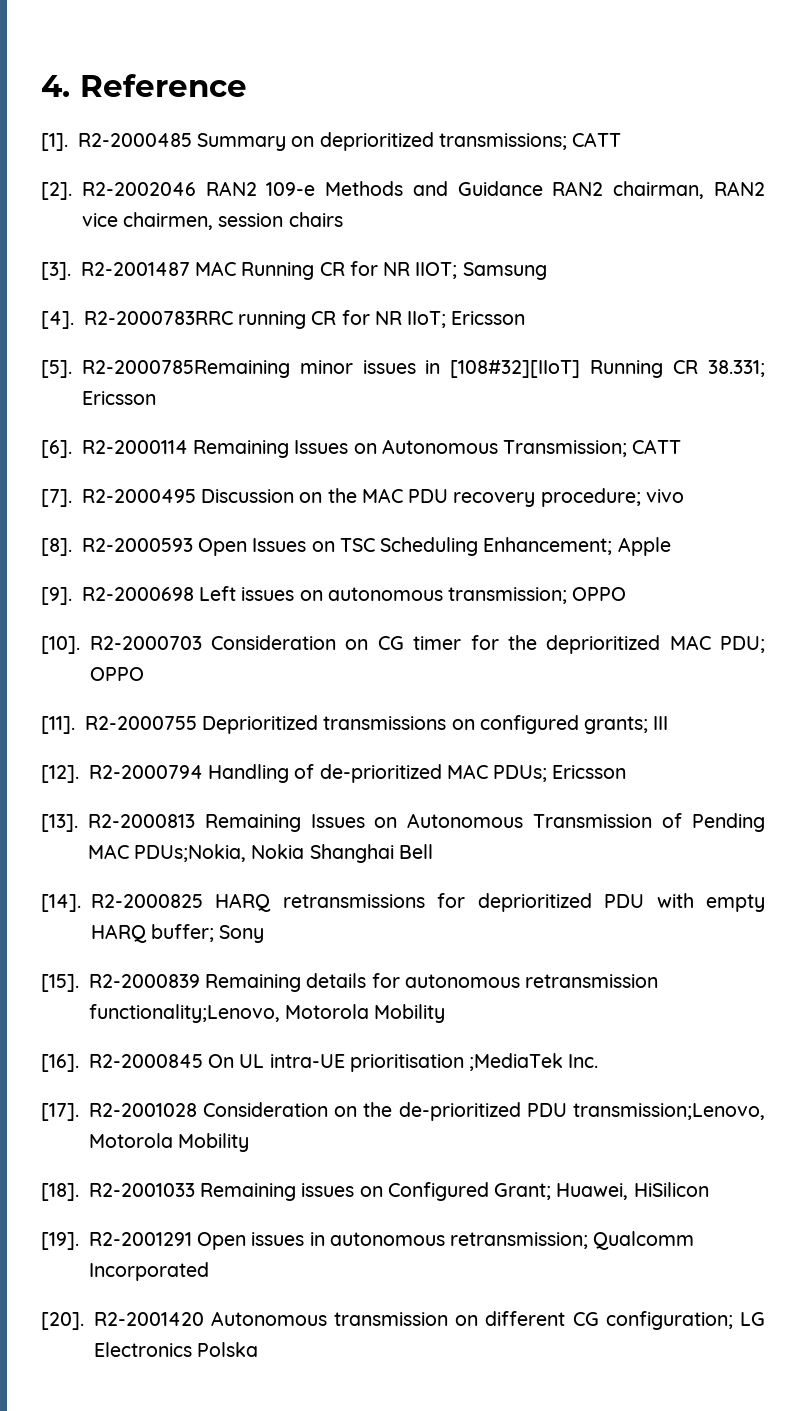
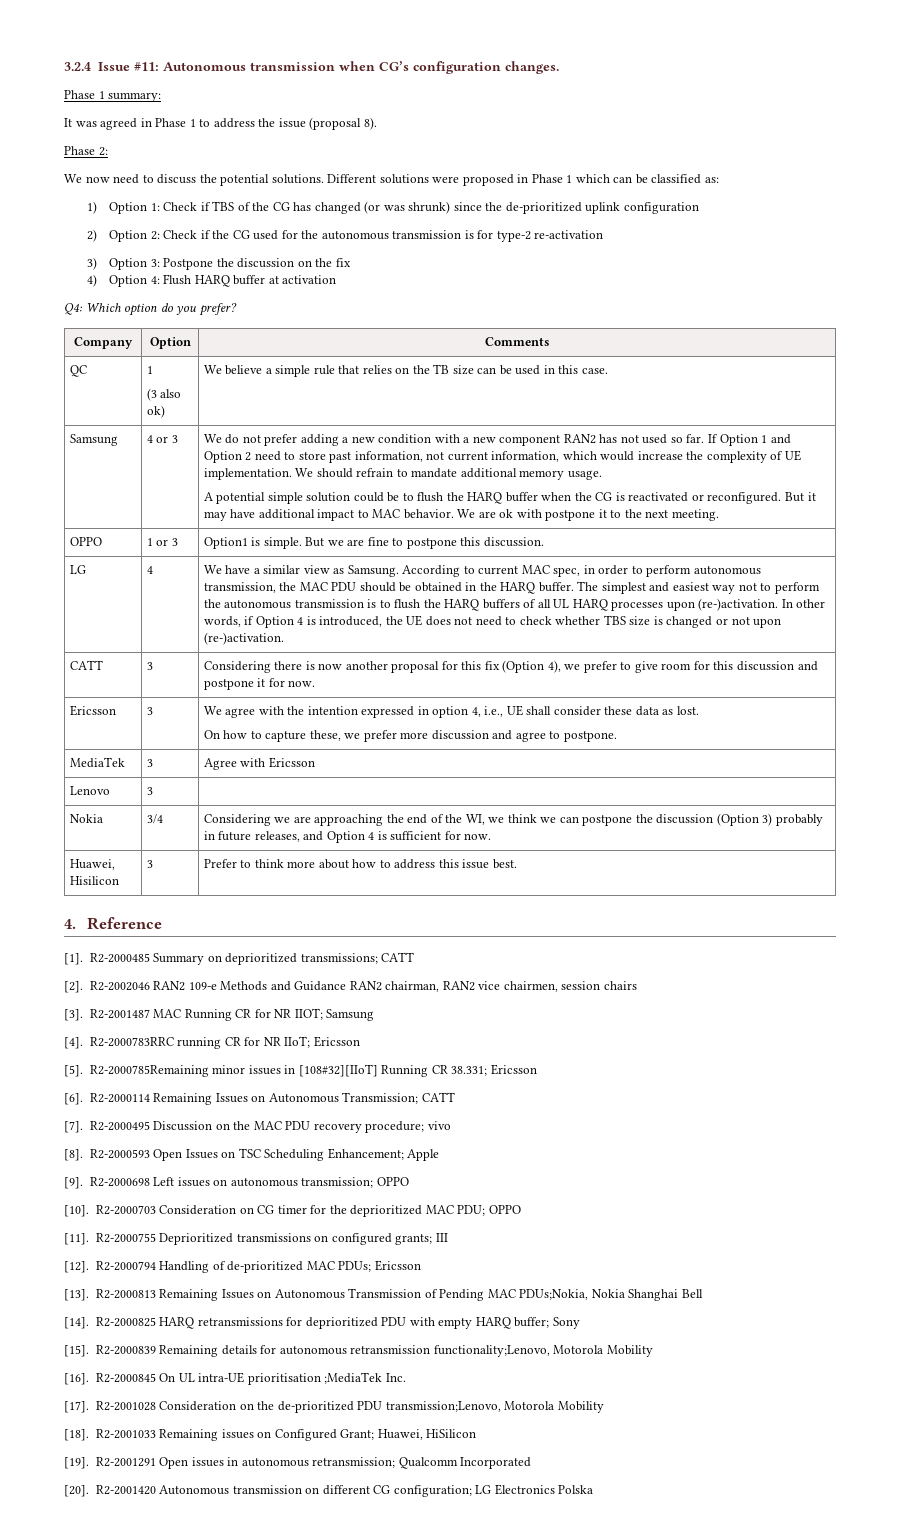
(41, 86) none -> [64,61,559,74] [64,90,162,102] [64,117,377,130] [64,146,108,156] [64,174,719,186] [86,201,699,214] [86,229,604,242] [86,257,351,270] [86,274,337,287] [64,303,237,316] [74,337,133,349] [149,337,191,349] [484,337,550,346] [69,365,87,377] [146,366,153,374] [146,388,182,401] [146,405,165,418] [203,364,608,377] [69,434,118,446] [146,435,178,443] [203,434,791,446] [203,450,801,463] [203,468,602,480] [203,492,816,504] [203,509,719,521] [69,537,102,546] [146,538,178,546] [203,537,544,549] [69,565,86,574] [146,566,153,574] [203,565,761,577] [203,581,820,594] [203,598,826,611] [203,615,782,628] [203,632,284,645] [69,660,103,670] [146,662,153,670] [203,660,818,673] [203,678,316,690] [69,705,116,716] [146,707,153,715] [203,705,699,718] [203,730,617,742] [69,757,125,768] [146,759,153,767] [203,757,315,770] [69,786,110,795] [146,787,153,795] [69,814,103,823] [146,814,163,824] [203,813,823,826] [203,831,492,843] [69,859,115,870] [69,876,119,885] [146,860,153,868] [203,859,517,869] 3.2.4 Issue #11: Autonomous transmission when CG’s configuration changes. // Phase 1 summary: // It was agreed in Phase 1 to address the issue (proposal 8). // Phase 2: // We now need to discuss the potential solutions. Different solutions were proposed in Phase 1 which can be classified as: // 1) Option 1: Check if TBS of the CG has changed (or was shrunk) since the de-prioritized uplink configuration // 2) Option 2: Check if the CG used for the autonomous transmission is for type-2 re-activation // 3) Option 3: Postpone the discussion on the fix // 4) Option 4: Flush HARQ buffer at activation // Q4: Which option do you prefer? // Company | Option | Comments // QC | 1 // (3 also ok) | We believe a simple rule that relies on the TB size can be used in this case. // Samsung | 4 or 3 | We do not prefer adding a new condition with a new component RAN2 has not used so far. If Option 1 and Option 2 need to store past information, not current information, which would increase the complexity of UE implementation. We should refrain to mandate additional memory usage. // A potential simple solution could be to flush the HARQ buffer when the CG is reactivated or reconfigured. But it may have additional impact to MAC behavior. We are ok with postpone it to the next meeting. // OPPO | 1 or 3 | Option1 is simple. But we are fine to postpone this discussion. // LG | 4 | We have a similar view as Samsung. According to current MAC spec, in order to perform autonomous transmission, the MAC PDU should be obtained in the HARQ buffer. The simplest and easiest way not to perform the autonomous transmission is to flush the HARQ buffers of all UL HARQ processes upon (re-)activation. In other words, if Option 4 is introduced, the UE does not need to check whether TBS size is changed or not upon (re-)activation. // CATT | 3 | Considering there is now another proposal for this fix (Option 4), we prefer to give room for this discussion and postpone it for now. // Ericsson | 3 | We agree with the intention expressed in option 4, i.e., UE shall consider these data as lost. // On how to capture these, we prefer more discussion and agree to postpone. // MediaTek | 3 | Agree with Ericsson // Lenovo | 3 | // Nokia | 3/4 | Considering we are approaching the end of the WI, we think we can postpone the discussion (Option 3) probably in future releases, and Option 4 is sufficient for now. // Huawei, Hisilicon | 3 | Prefer to think more about how to address this issue best. //

